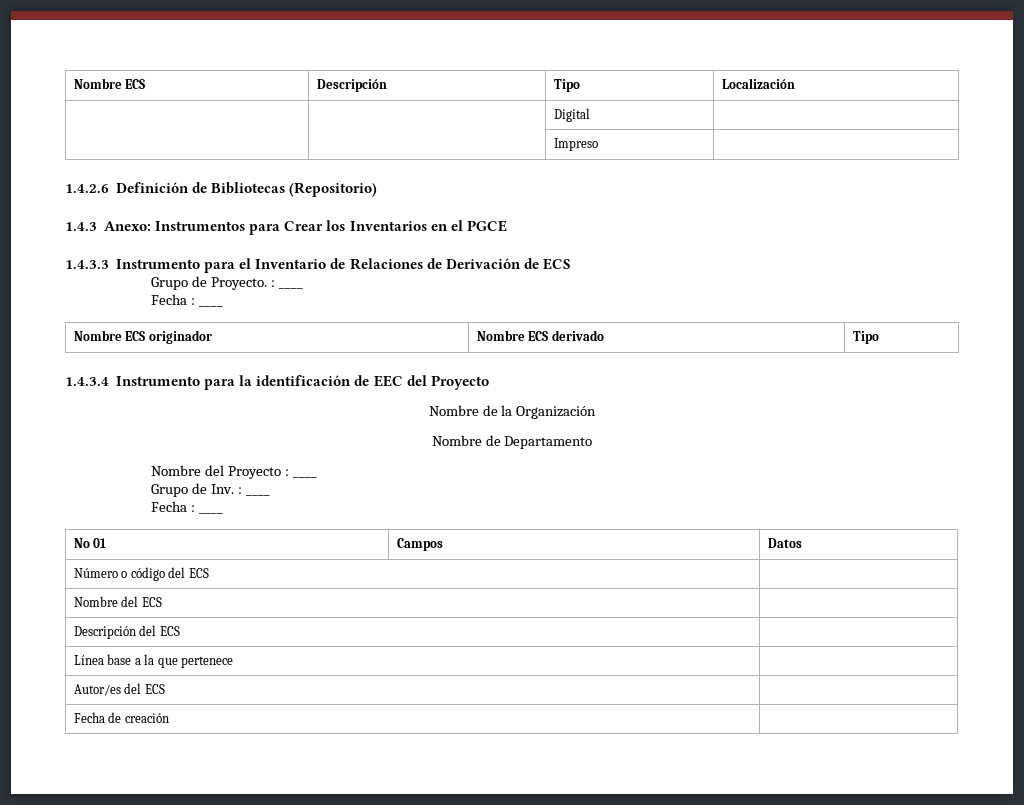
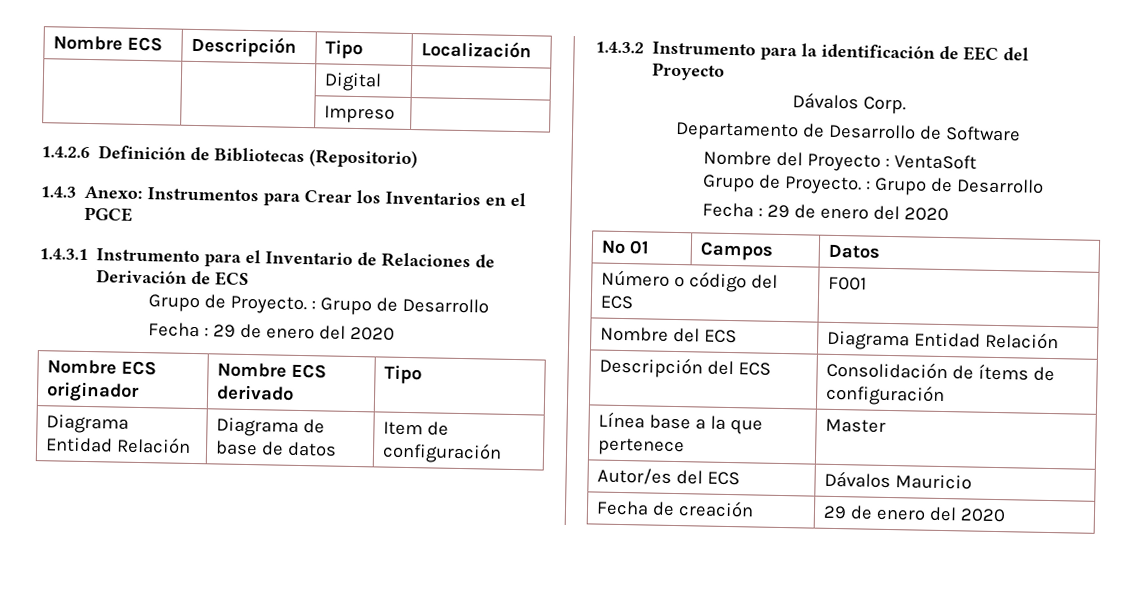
[65,260,109,269] 1.4.3.3 -> [39,248,88,261] 1.4.3.1
[278,287,303,289] [151,294,196,305] [199,305,224,307] ____ // Fecha : ____ -> [319,297,489,316] [147,322,395,341] Grupo de Desarrollo // Fecha : 29 de enero del 2020
[65,377,109,386] // 1.4.3.4 -> [46,414,130,434] [45,436,192,454] [216,417,326,437] [215,440,338,457] [383,421,450,436] [382,441,503,464] [595,41,644,54] // Diagrama Entidad Relación | Diagrama de base de datos | Item de configuración // 1.4.3.2
[428,405,597,419] [431,435,593,449] Nombre de la Organización // Nombre de Departamento -> [791,92,906,115] [675,121,1021,142] Dávalos Corp. // Departamento de Desarrollo de Software
[292,476,317,478] [151,483,243,497] [245,494,270,496] [151,501,196,512] [199,512,224,514] ____ // Grupo de Inv. : ____ // Fecha : ____ -> [893,154,977,170] [701,174,1044,196] [701,202,949,222] VentaSoft // Grupo de Proyecto. : Grupo de Desarrollo // Fecha : 29 de enero del 2020
(209, 573) none -> [828,276,868,291] F001
(162, 602) none -> [827,330,1060,351] Diagrama Entidad Relación
(180, 631) none -> [826,360,1056,382] [826,383,946,407] Consolidación de ítems de configuración
(234, 662) none -> [825,418,887,433] Master
(165, 689) none -> [824,470,973,490] Dávalos Mauricio
(169, 718) none -> [823,505,1007,523] 29 de enero del 2020

